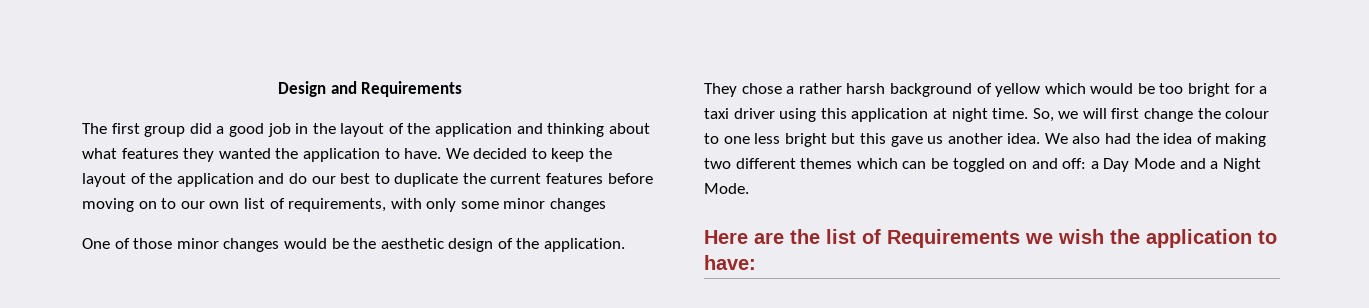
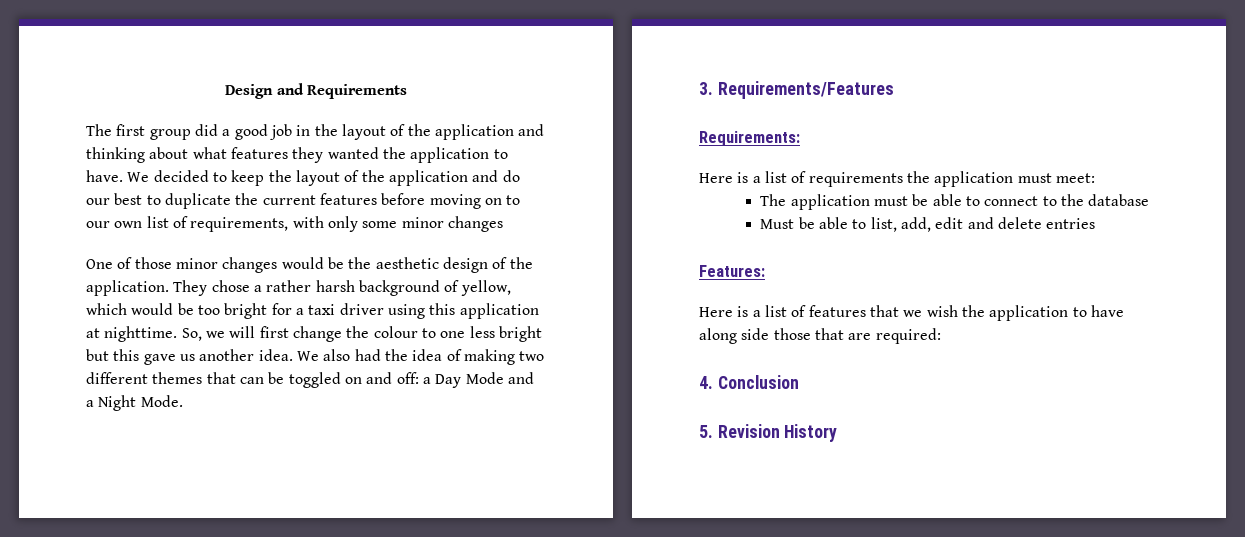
[995,83,1041,97] yellow -> [460,280,511,296] yellow,
[951,108,1029,122] night time. -> [104,326,178,342] nighttime.
[856,158,898,169] which -> [206,372,236,384] that
[704,229,1020,248] Here are the list of Requirements -> [699,81,894,99] [699,131,800,146] [699,171,1095,187] [760,194,1150,210] [760,217,1096,232] [699,265,765,277] [699,305,899,317] 3. Requirements/Features // Requirements: // Here is a list of requirements the application must meet: // The application must be able to connect to the database // Must be able to list, add, edit and delete entries // Features: // Here is a list of features that
[704,255,756,270] have: -> [1090,305,1124,317] [699,328,941,344] [699,375,799,389] [699,424,838,442] have along side those that are required: // 4. Conclusion // 5. Revision History

